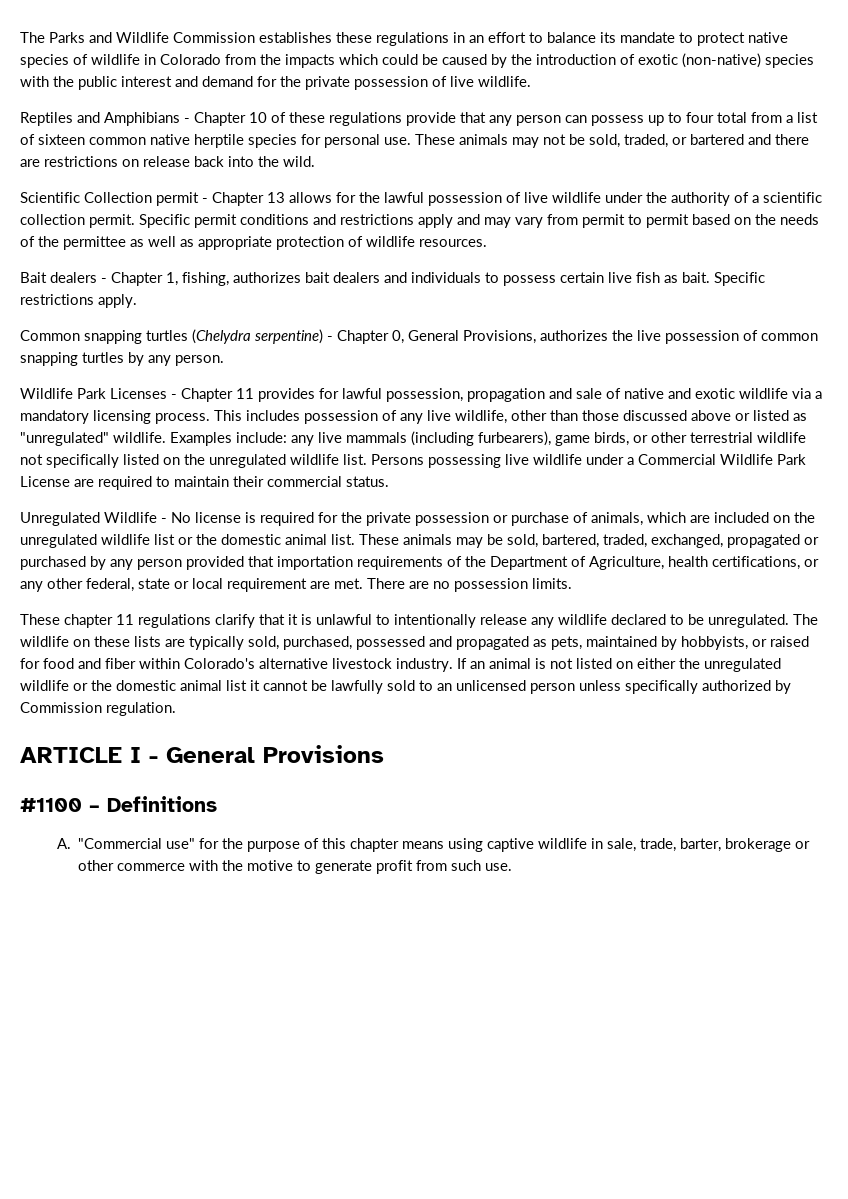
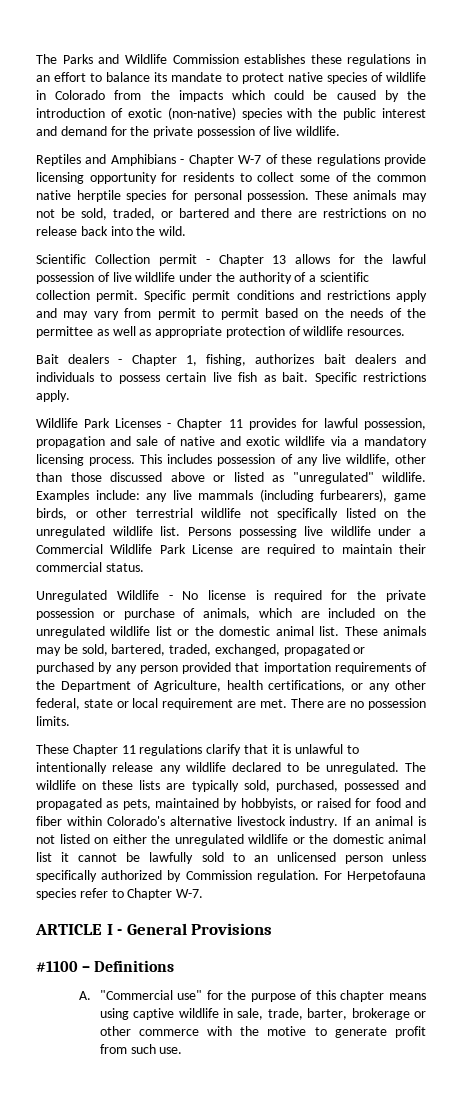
[249,112,267,123] 10 -> [238,155,262,164] W-7
[460,112,818,126] [20,134,85,145] that any person can possess up to four total from a list of sixteen -> [36,172,372,184] licensing opportunity for residents to collect some of the
[384,137,411,145] use. -> [247,190,310,202] possession.
(139, 163) none -> [411,211,426,218] no
[20,329,818,344] [20,352,224,366] // Common snapping turtles (Chelydra serpentine) - Chapter 0, General Provisions, authorizes the live possession of common snapping turtles by any person. -> (70, 396) none
[64,614,113,628] chapter -> [72,744,118,756] Chapter
(176, 709) none -> [323,870,426,882] [36,888,204,900] For Herpetofauna species refer to Chapter W-7.

